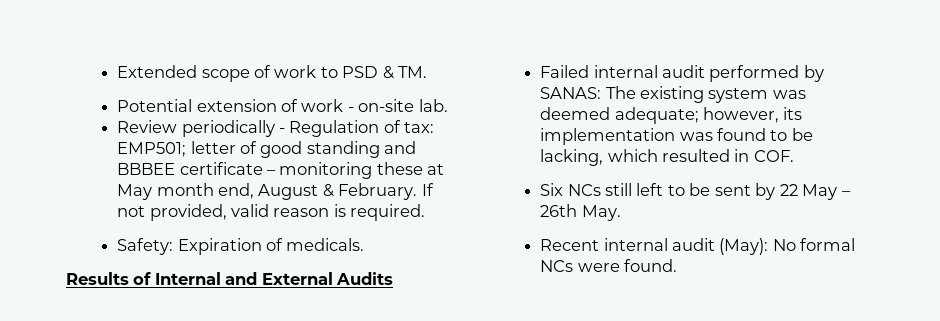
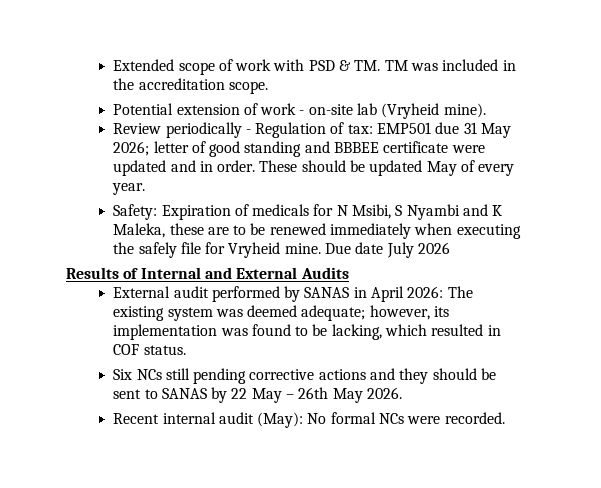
[320,67,338,78] to -> [273,59,305,71] with
(428, 72) none -> [384,59,516,71] [113,78,268,94] TM was included in the accreditation scope.
[418,99,448,112] lab. -> [357,103,486,119] lab (Vryheid mine).
[117,142,187,157] EMP501; -> [377,122,512,138] [113,141,150,156] EMP501 due 31 May 2026;
[267,162,445,179] [117,183,434,200] [117,204,426,221] [117,238,365,255] – monitoring these at May month end, August & February. If not provided, valid reason is required. // Safety: Expiration of medicals. -> [451,145,485,153] [113,160,515,176] [112,183,146,195] [113,204,503,220] [113,223,521,239] [113,242,451,258] were updated and in order. These should be updated May of every year. // Safety: Expiration of medicals for N Msibi, S Nyambi and K Maleka, these are to be renewed immediately when executing the safely file for Vryheid mine. Due date July 2026
[540,65,658,78] Failed internal -> [113,286,171,298] External
[540,87,602,99] SANAS: -> [304,286,444,302] SANAS in April 2026:
[753,150,794,162] COF. -> [113,344,186,355] COF status.
[636,183,751,196] left to be sent -> [193,368,497,384] [113,388,207,399] pending corrective actions and they should be sent to SANAS
[581,205,621,221] May. -> [332,387,403,403] May 2026.
[624,259,678,272] found. -> [444,412,505,424] recorded.

